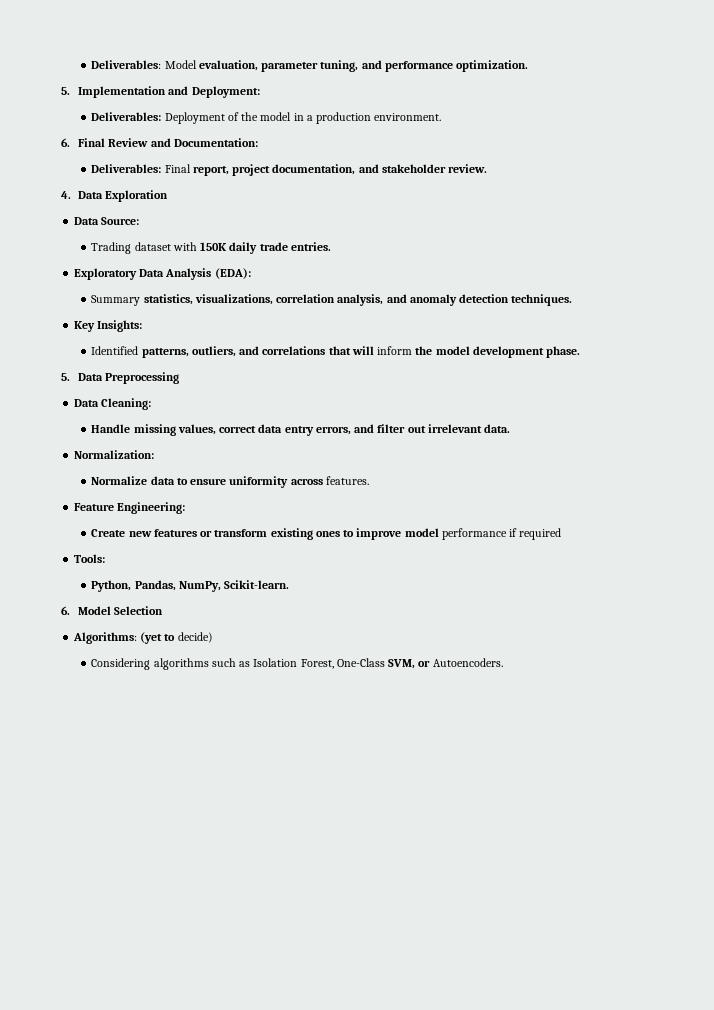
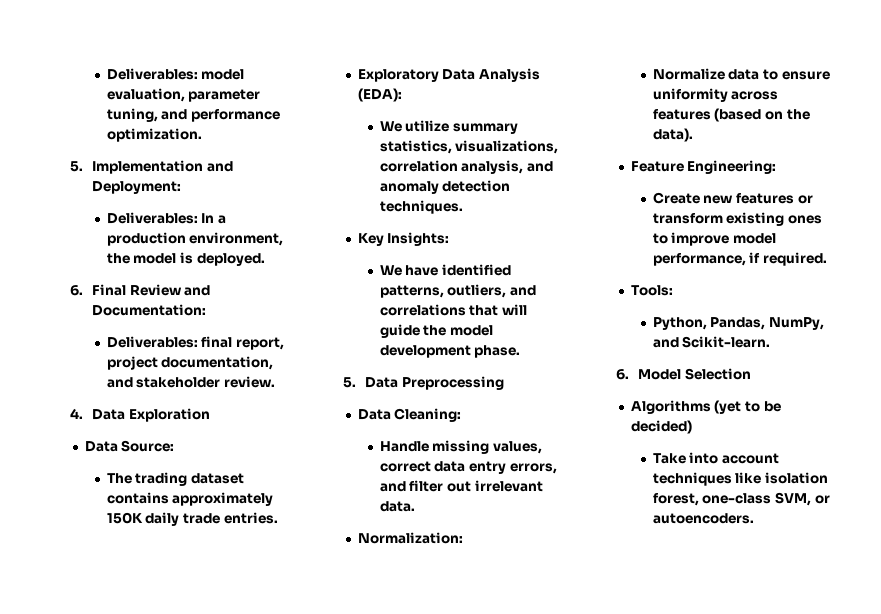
[91,60,197,69] Deliverables: Model -> [106,68,245,80] Deliverables: model
[164,112,442,124] Deployment of the model in a production environment. -> [201,213,227,224] [106,232,284,246] [106,252,265,266] In a production environment, the model is deployed.
[164,164,191,173] Final -> [201,336,233,348] final
[91,242,197,254] Trading dataset with -> [106,472,245,486] [106,492,274,506] The trading dataset contains approximately
[91,295,141,306] Summary -> [379,120,519,134] We utilize summary
[91,346,139,355] Identified -> [379,264,512,276] We have identified
[377,346,413,355] inform -> [379,324,420,338] guide
[325,476,369,485] features. -> [652,108,810,122] [652,128,693,142] features (based on the data).
[441,528,562,540] performance if required -> [652,252,828,266] performance, if required.
(221, 586) none -> [652,337,679,348] and
[72,632,137,644] Algorithms: -> [630,400,711,414] Algorithms
[177,632,213,643] [91,658,385,670] decide) // Considering algorithms such as Isolation Forest, One-Class -> [763,401,781,412] [630,420,692,434] [652,452,780,464] [652,472,829,486] [652,493,772,506] be decided) // Take into account techniques like isolation forest, one-class
[432,658,503,667] Autoencoders. -> [652,513,754,524] autoencoders.

